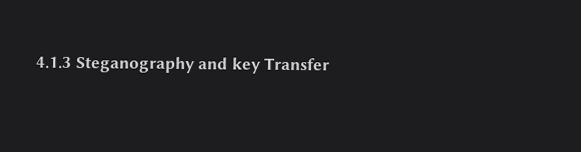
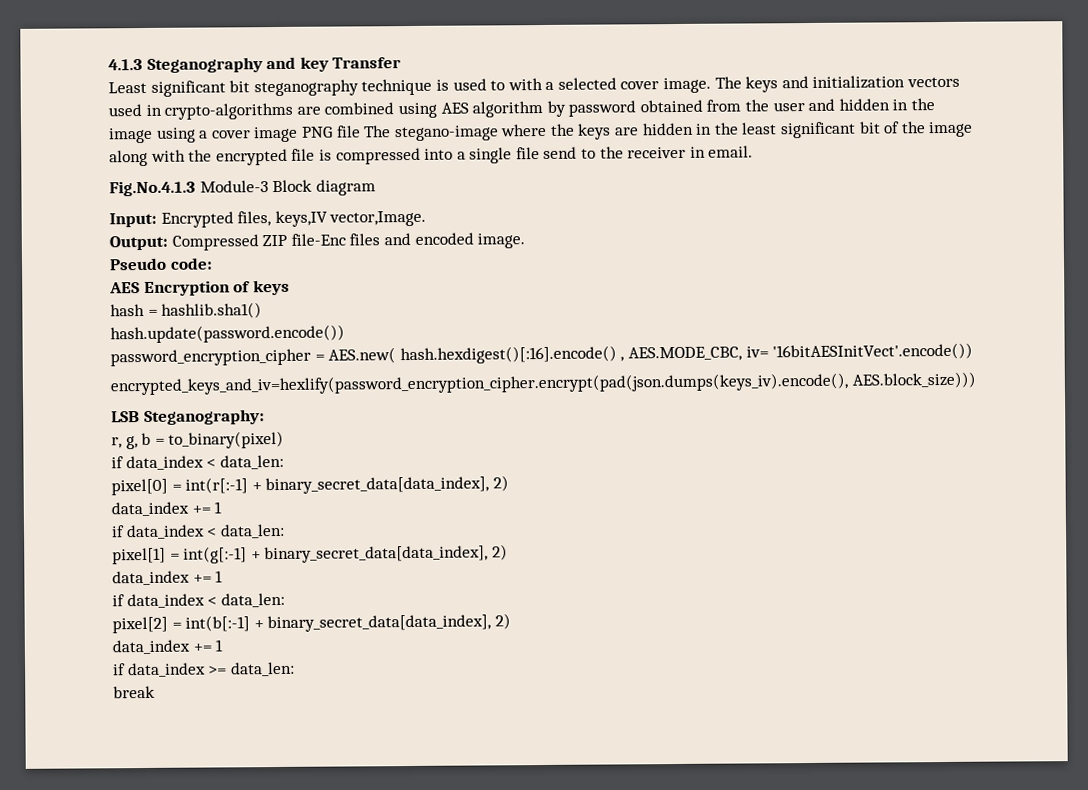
(331, 64) none -> [108,75,961,97] [108,98,936,120] [108,121,974,144] [109,145,754,167] [109,179,376,197] [109,210,427,228] [109,232,526,251] [109,257,213,271] [109,279,290,297] [110,302,263,319] [110,324,345,344] [110,342,974,367] [110,371,976,396] [111,409,265,426] [111,430,285,450] [111,454,284,471] [111,475,509,496] [111,501,223,517] [111,523,285,540] [112,544,508,565] [112,570,224,586] [112,592,285,609] [112,613,511,634] [112,639,224,655] [113,661,295,678] [113,685,155,699] // Least significant bit steganography technique is used to with a selected cover image. The keys and initialization vectors used in crypto-algorithms are combined using AES algorithm by password obtained from the user and hidden in the image using a cover image PNG file The stegano-image where the keys are hidden in the least significant bit of the image along with the encrypted file is compressed into a single file send to the receiver in email. // Fig.No.4.1.3 Module-3 Block diagram // Input: Encrypted files, keys,IV vector,Image. // Output: Compressed ZIP file-Enc files and encoded image. // Pseudo code: // AES Encryption of keys // hash = hashlib.sha1() // hash.update(password.encode()) // password_encryption_cipher = AES.new( hash.hexdigest()[:16].encode() , AES.MODE_CBC, iv= '16bitAESInitVect'.encode()) // encrypted_keys_and_iv=hexlify(password_encryption_cipher.encrypt(pad(json.dumps(keys_iv).encode(), AES.block_size))) // LSB Steganography: // r, g, b = to_binary(pixel) // if data_index < data_len: // pixel[0] = int(r[:-1] + binary_secret_data[data_index], 2) // data_index += 1 // if data_index < data_len: // pixel[1] = int(g[:-1] + binary_secret_data[data_index], 2) // data_index += 1 // if data_index < data_len: // pixel[2] = int(b[:-1] + binary_secret_data[data_index], 2) // data_index += 1 // if data_index >= data_len: // break

